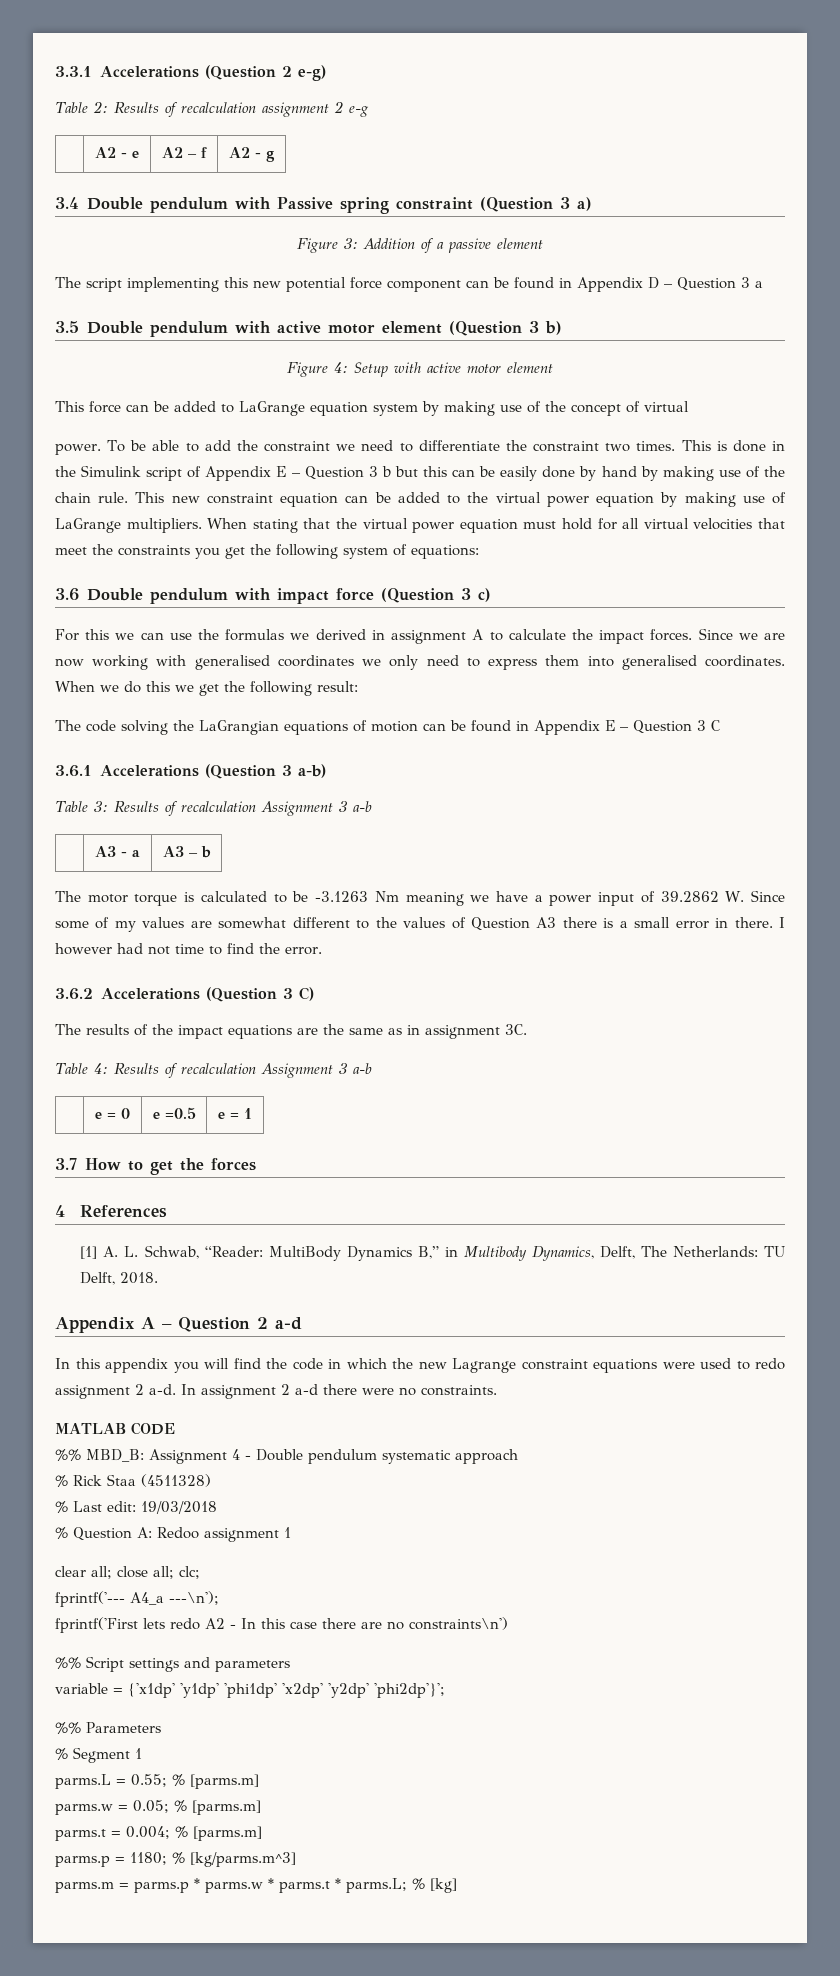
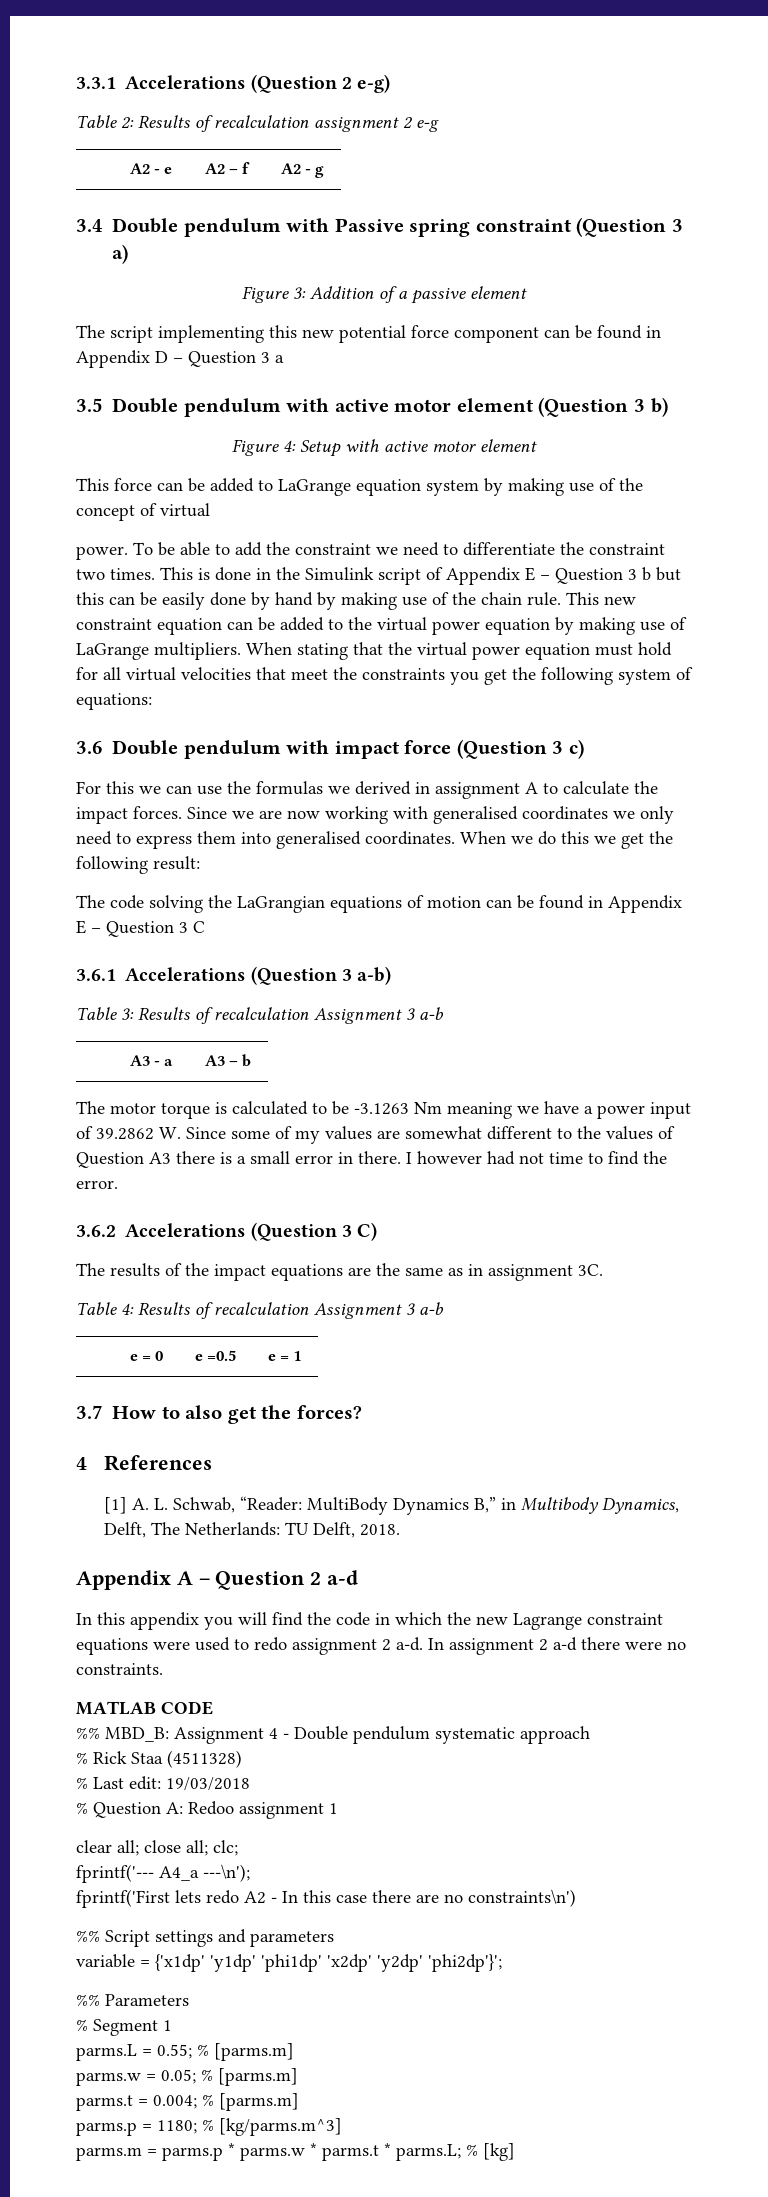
[149,1158,256,1175] get the forces -> [185,1405,362,1424] also get the forces?

